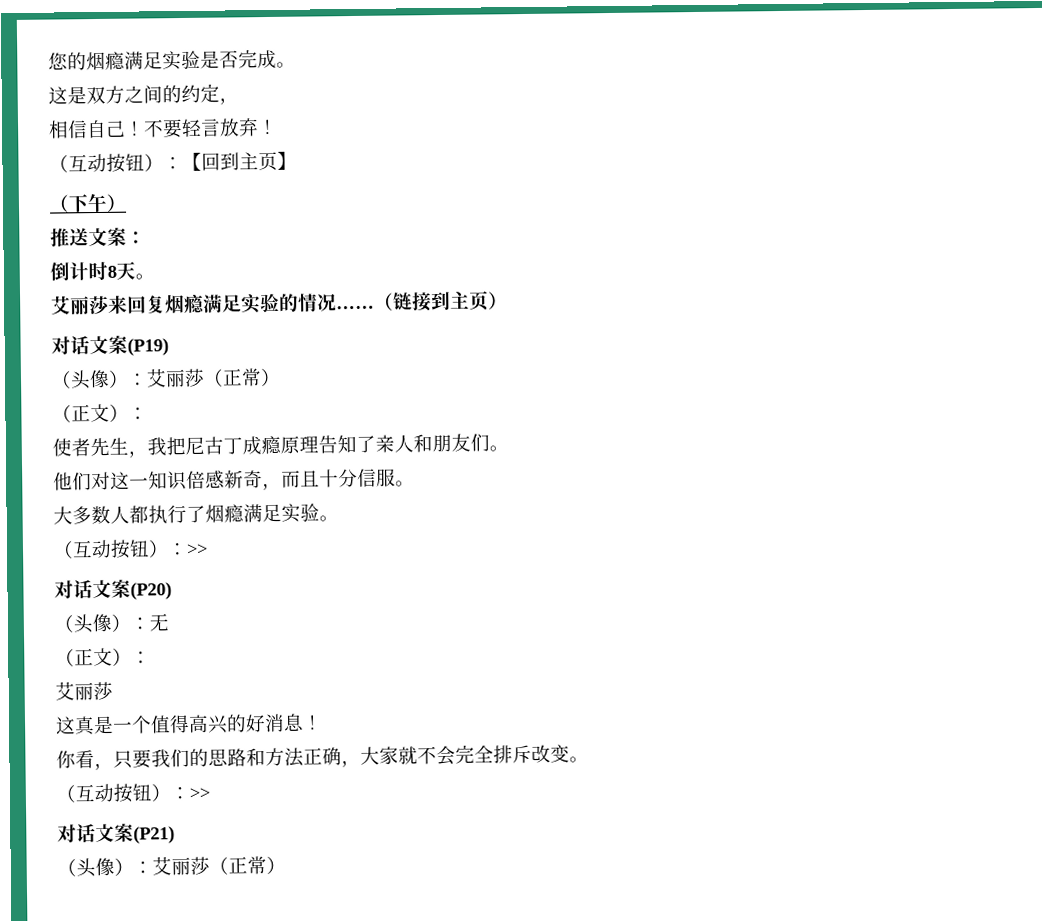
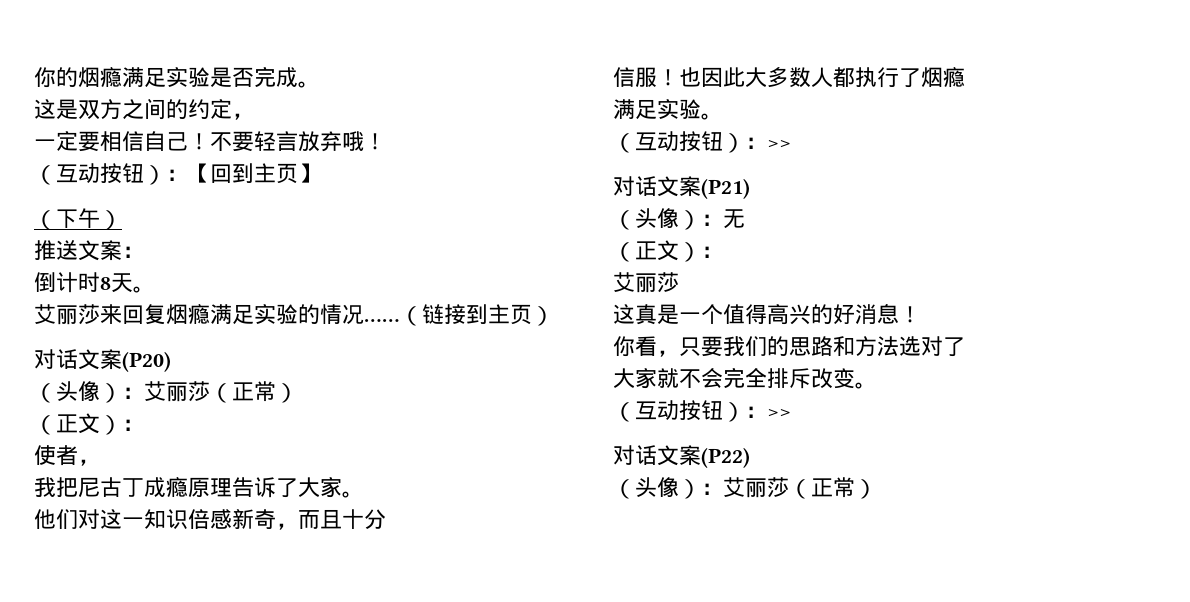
[48,52,68,71] 您 -> [34,67,56,88] 你
(239, 101) none -> [34,131,100,152] 一定要
(259, 127) none -> [342,131,364,151] 哦
[127,338,169,356] (P19) -> [122,351,171,372] (P20)
[90,437,148,458] 先生， -> [78,459,100,466] ， //
[337,433,490,454] 知了亲人和朋友们 -> [254,477,342,498] 诉了大家
[357,468,415,487] 信服。 // -> [613,67,745,87] // 信服！也因此
(244, 513) none -> (965, 76) //
[130,582,172,600] (P20) -> [701,178,750,199] (P21)
[303,747,361,768] 正确， -> [899,336,965,357] 选对了 //
[133,826,175,844] (P21) -> [701,447,750,468] (P22)

